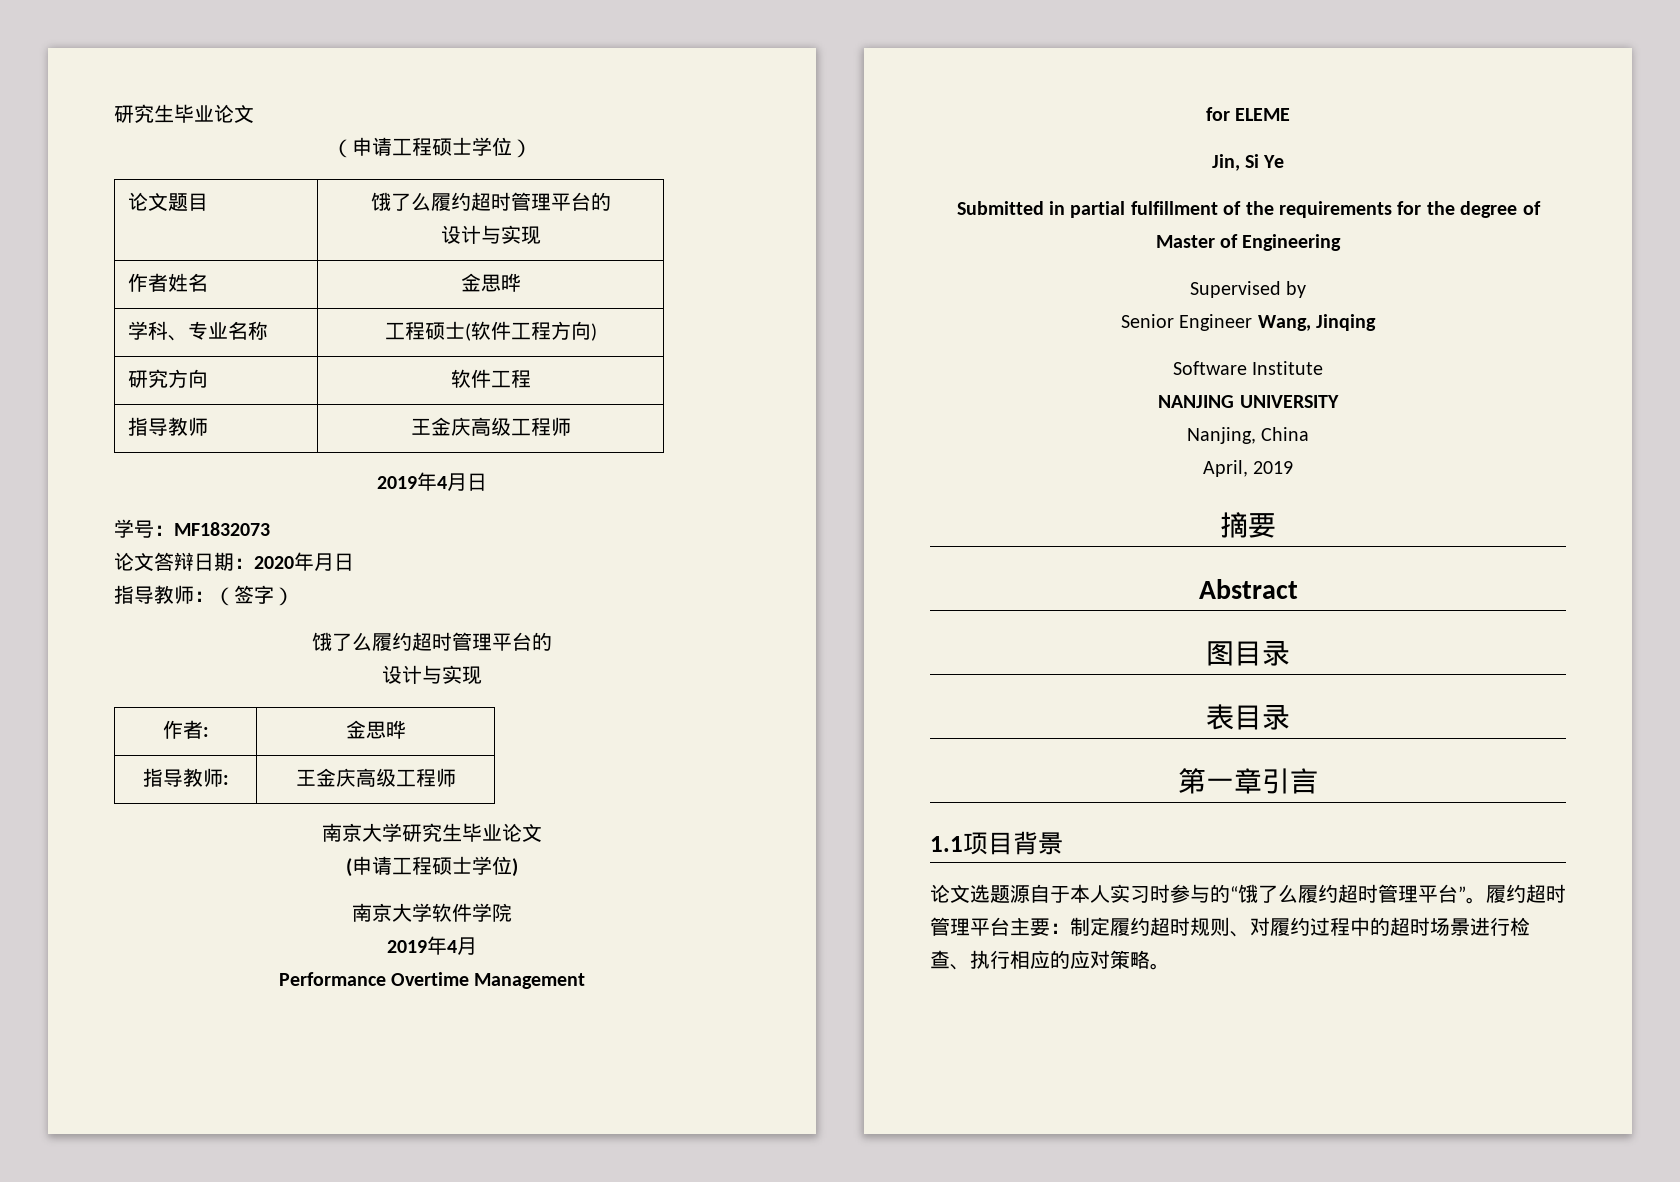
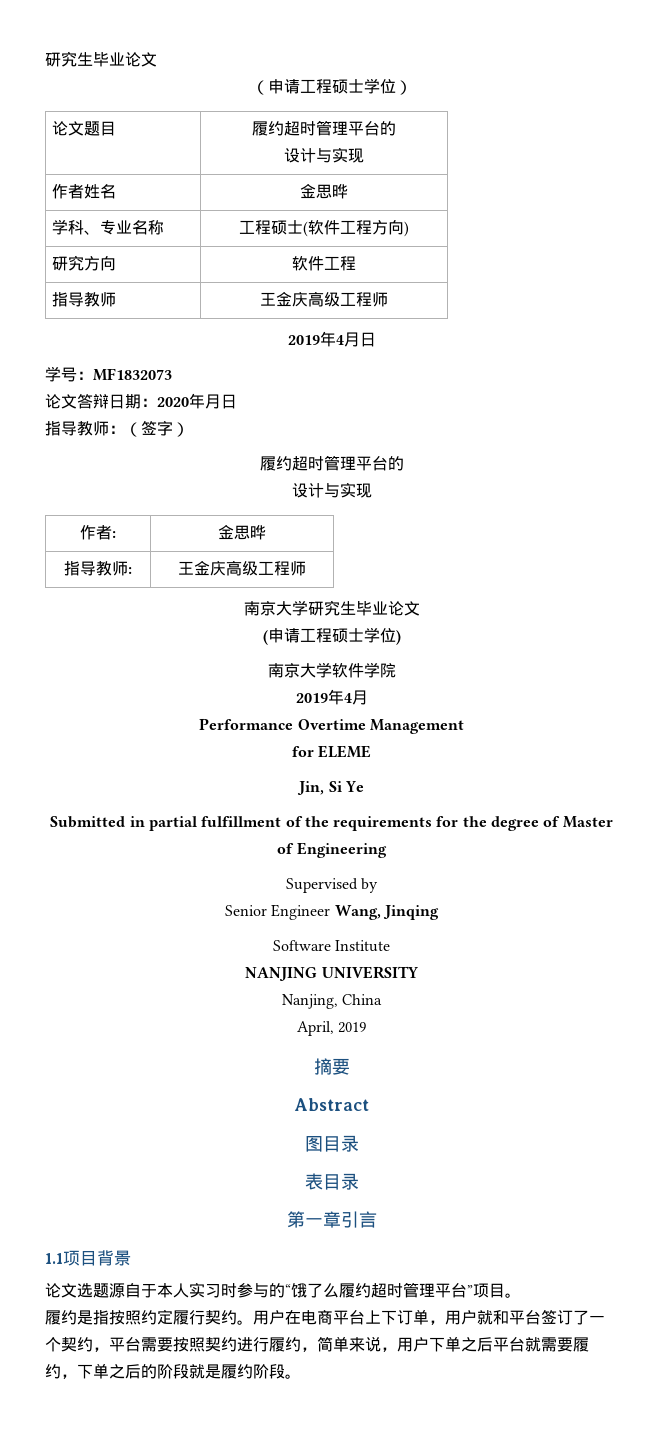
[370,192,431,211] 饿了么 -> (117, 128) none
[312,632,372,651] 饿了么 -> (189, 429) none
[1466,884,1566,904] [930,917,1530,937] [930,950,1150,970] 。履约超时管理平台主要：制定履约超时规则、对履约过程中的超时场景进行检查、执行相应的应对策略 -> [473,1283,521,1298] [45,1309,605,1325] [45,1336,589,1352] [45,1363,285,1379] 项目。 // 履约是指按照约定履行契约。用户在电商平台上下订单，用户就和平台签订了一个契约，平台需要按照契约进行履约，简单来说，用户下单之后平台就需要履约，下单之后的阶段就是履约阶段

